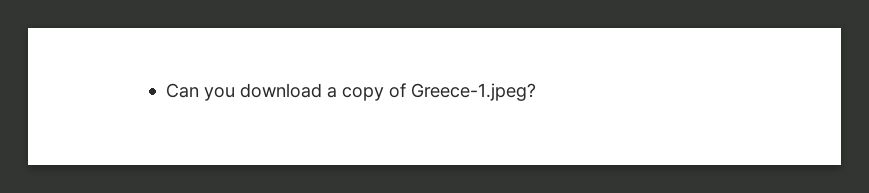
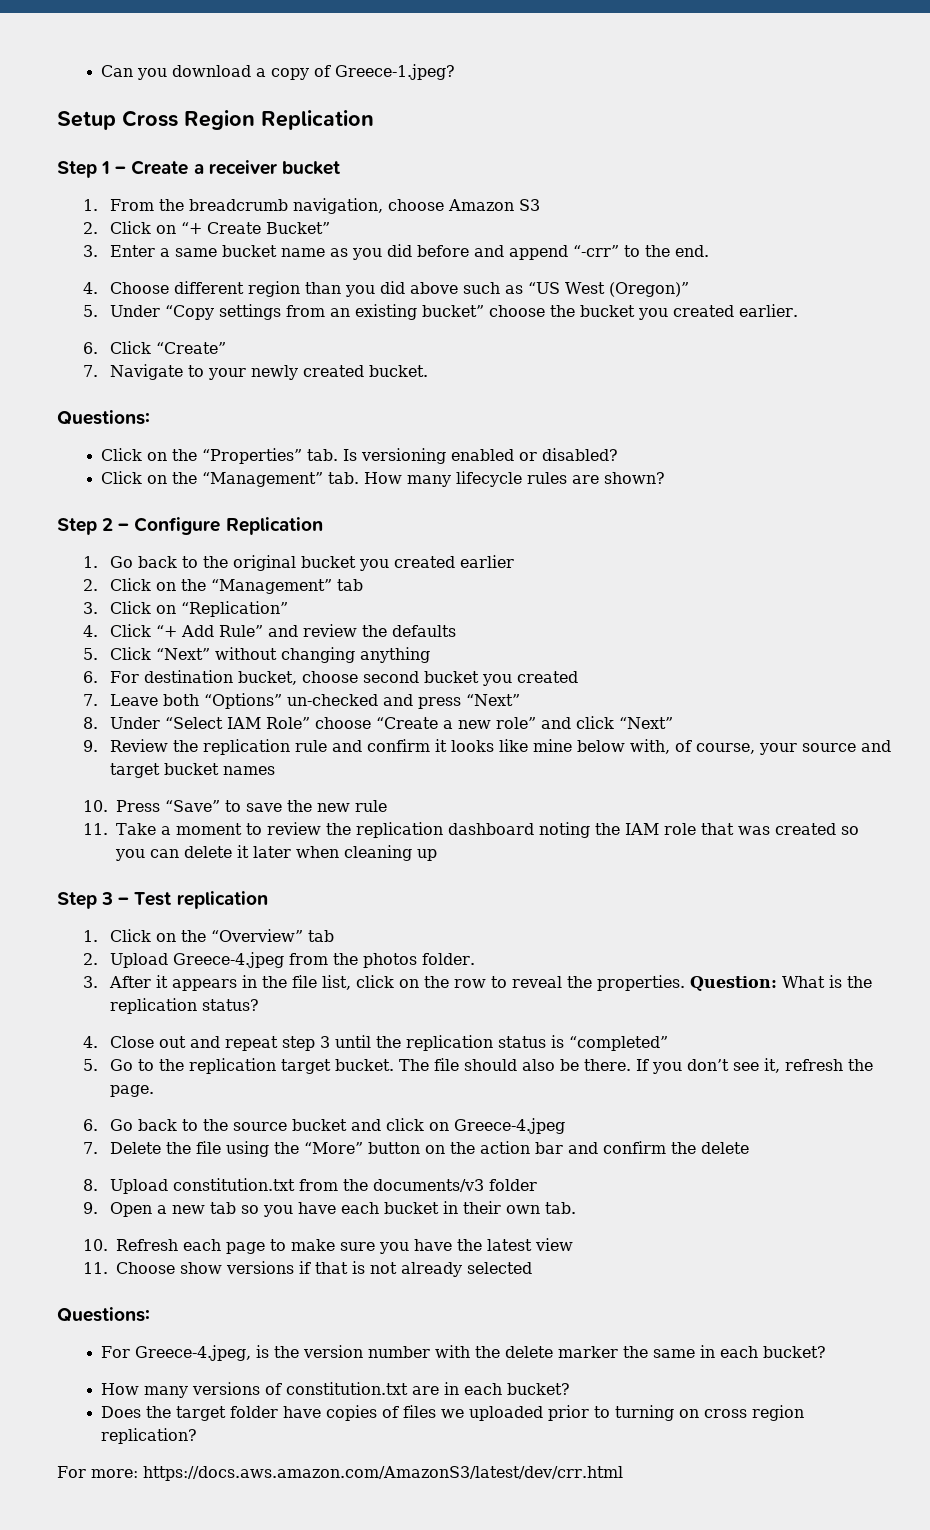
(536, 92) none -> [57,110,374,130] [57,160,340,178] [83,198,540,214] [83,221,330,234] [83,244,709,260] [83,281,689,297] [83,304,798,320] [83,341,226,354] [83,364,428,380] [57,410,150,425] [100,448,618,464] [100,471,665,487] [57,517,323,535] [83,555,514,571] [83,578,363,594] [83,601,288,617] [83,624,456,637] [83,647,430,663] [83,670,578,686] [83,693,520,709] [83,716,673,729] [83,739,891,755] [109,763,275,778] [83,800,388,812] [83,822,860,838] [115,845,438,861] [57,891,268,909] [83,929,334,942] [83,952,475,968] [83,975,872,991] [109,998,259,1014] [83,1035,668,1051] [83,1058,873,1074] [109,1085,154,1097] [83,1118,565,1134] [83,1141,749,1157] [83,1178,537,1194] [83,1201,576,1217] [83,1238,574,1254] [83,1261,533,1277] [57,1307,150,1322] [100,1345,826,1361] [100,1382,570,1398] [100,1405,804,1421] [100,1428,197,1444] [57,1466,623,1481] // Setup Cross Region Replication // Step 1 – Create a receiver bucket // 1. From the breadcrumb navigation, choose Amazon S3 // 2. Click on “+ Create Bucket” // 3. Enter a same bucket name as you did before and append “-crr” to the end. // 4. Choose different region than you did above such as “US West (Oregon)” // 5. Under “Copy settings from an existing bucket” choose the bucket you created earlier. // 6. Click “Create” // 7. Navigate to your newly created bucket. // Questions: // Click on the “Properties” tab. Is versioning enabled or disabled? // Click on the “Management” tab. How many lifecycle rules are shown? // Step 2 – Configure Replication // 1. Go back to the original bucket you created earlier // 2. Click on the “Management” tab // 3. Click on “Replication” // 4. Click “+ Add Rule” and review the defaults // 5. Click “Next” without changing anything // 6. For destination bucket, choose second bucket you created // 7. Leave both “Options” un-checked and press “Next” // 8. Under “Select IAM Role” choose “Create a new role” and click “Next” // 9. Review the replication rule and confirm it looks like mine below with, of course, your source and target bucket names // 10. Press “Save” to save the new rule // 11. Take a moment to review the replication dashboard noting the IAM role that was created so you can delete it later when cleaning up // Step 3 – Test replication // 1. Click on the “Overview” tab // 2. Upload Greece-4.jpeg from the photos folder. // 3. After it appears in the file list, click on the row to reveal the properties. Question: What is the replication status? // 4. Close out and repeat step 3 until the replication status is “completed” // 5. Go to the replication target bucket. The file should also be there. If you don’t see it, refresh the page. // 6. Go back to the source bucket and click on Greece-4.jpeg // 7. Delete the file using the “More” button on the action bar and confirm the delete // 8. Upload constitution.txt from the documents/v3 folder // 9. Open a new tab so you have each bucket in their own tab. // 10. Refresh each page to make sure you have the latest view // 11. Choose show versions if that is not already selected // Questions: // For Greece-4.jpeg, is the version number with the delete marker the same in each bucket? // How many versions of constitution.txt are in each bucket? // Does the target folder have copies of files we uploaded prior to turning on cross region replication? // For more: https://docs.aws.amazon.com/AmazonS3/latest/dev/crr.html

